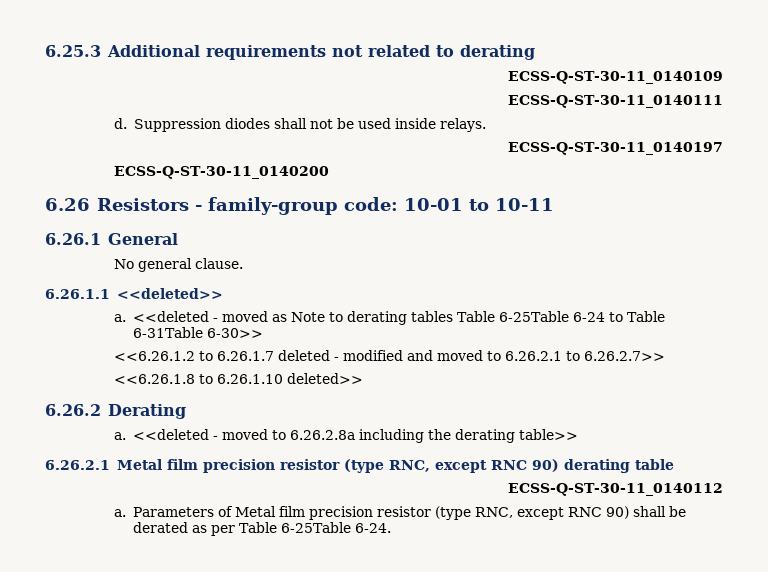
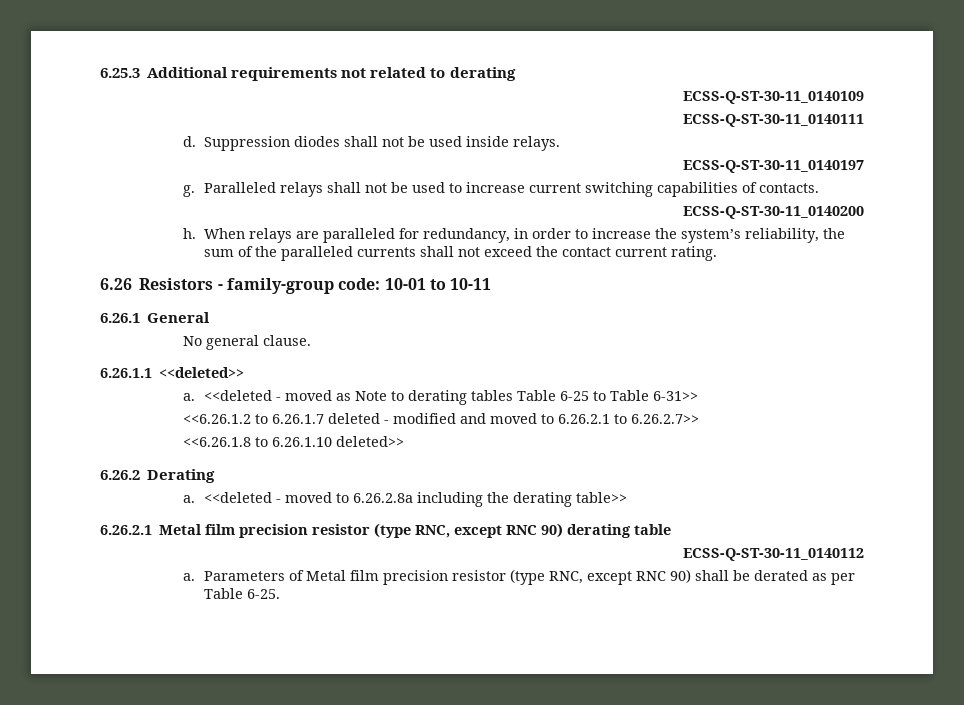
[114,166,330,179] ECSS-Q-ST-30-11_0140200 -> [183,182,819,197] [683,206,864,219] [183,228,845,243] [203,246,717,261] g. Paralleled relays shall not be used to increase current switching capabilities of contacts. // ECSS-Q-ST-30-11_0140200 // h. When relays are paralleled for redundancy, in order to increase the system’s reliability, the sum of the paralleled currents shall not exceed the contact current rating.
[499,311,666,322] [133,327,264,338] 6-25Table 6-24 to Table 6-31Table 6-30>> -> [559,390,698,401] 6-25 to Table 6-31>>
[281,522,392,533] 6-25Table 6-24. -> [246,589,280,599] 6-25.

